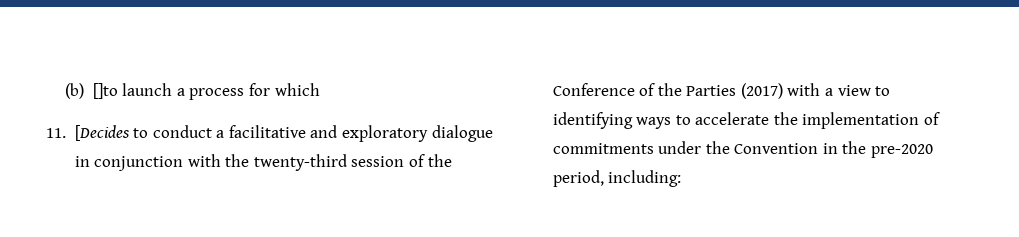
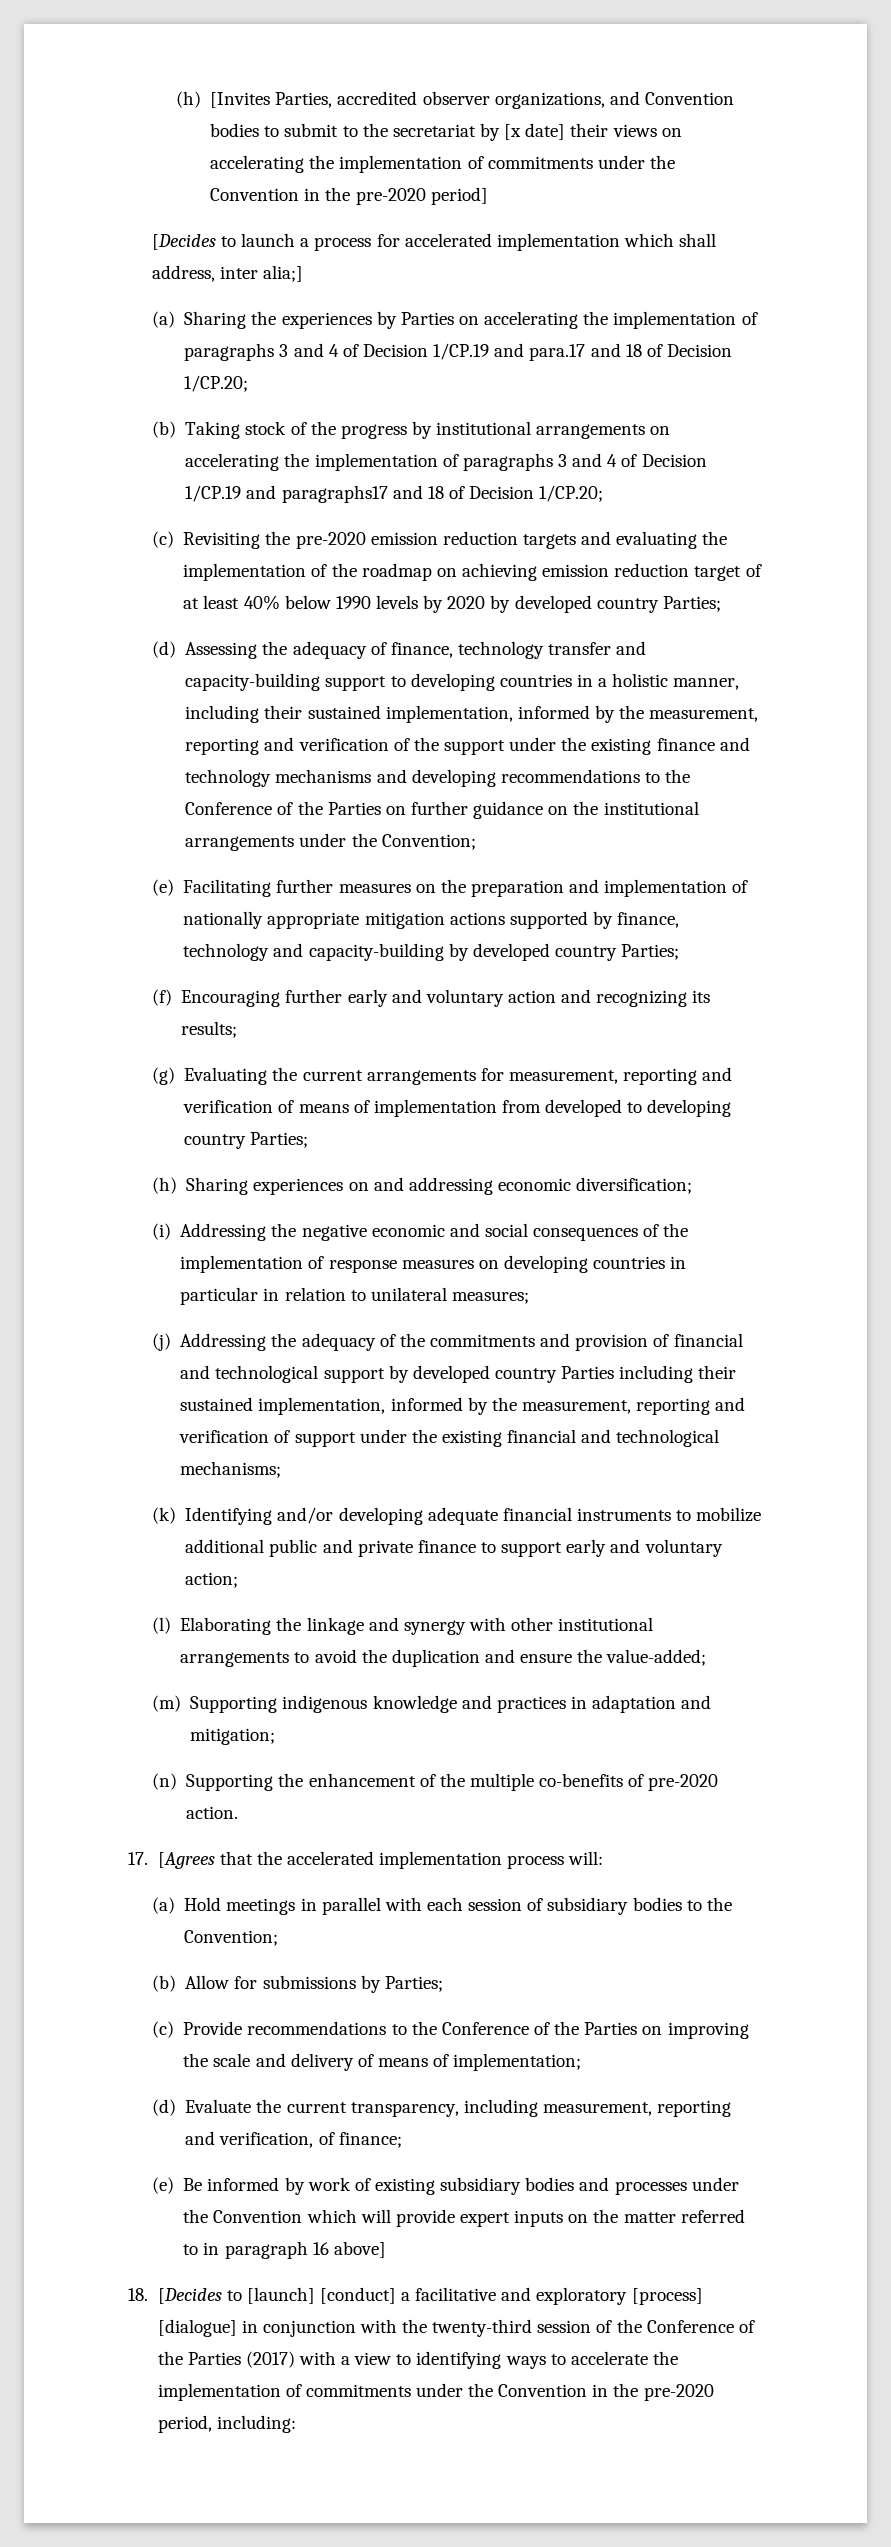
[65,83,118,99] (b) []to -> [175,91,734,109] [210,123,682,141] [210,155,675,173] [210,187,488,205] [151,234,236,250] (h) [Invites Parties, accredited observer organizations, and Convention bodies to submit to the secretariat by [x date] their views on accelerating the implementation of commitments under the Convention in the pre-2020 period] // [Decides to
[274,83,320,96] [46,125,212,141] which // 11. [Decides to conduct -> [404,233,717,251] [151,265,304,282] [151,311,758,329] [184,343,732,361] [184,375,249,392] [151,421,671,439] [185,453,707,471] [185,485,604,503] [151,531,728,549] [183,563,762,581] [183,595,721,613] [151,641,647,659] [185,673,740,691] [185,705,759,723] [185,737,750,755] [185,769,691,787] [185,801,699,819] [185,833,476,851] [151,879,749,897] [183,911,680,929] [183,943,680,961] [151,989,711,1007] [181,1021,238,1038] [151,1067,733,1085] [183,1099,732,1117] [184,1132,309,1149] [151,1177,693,1195] [151,1223,689,1241] [180,1255,687,1273] [180,1287,529,1305] [151,1333,743,1351] [180,1365,737,1383] [180,1397,746,1415] [179,1429,720,1447] [180,1461,282,1478] [151,1507,762,1525] [185,1539,723,1557] [185,1572,239,1588] [151,1617,654,1635] [180,1649,707,1667] [151,1695,712,1713] [190,1728,276,1745] [151,1773,719,1791] [186,1806,239,1819] [128,1851,604,1869] [151,1897,732,1915] [184,1930,279,1946] [151,1975,443,1993] [151,2021,749,2039] [183,2053,582,2071] [151,2099,732,2117] [185,2131,402,2148] [151,2177,739,2195] [183,2209,745,2227] [183,2241,386,2259] [128,2287,396,2304] accelerated implementation which shall address, inter alia;] // (a) Sharing the experiences by Parties on accelerating the implementation of paragraphs 3 and 4 of Decision 1/CP.19 and para.17 and 18 of Decision 1/CP.20; // (b) Taking stock of the progress by institutional arrangements on accelerating the implementation of paragraphs 3 and 4 of Decision 1/CP.19 and paragraphs17 and 18 of Decision 1/CP.20; // (c) Revisiting the pre-2020 emission reduction targets and evaluating the implementation of the roadmap on achieving emission reduction target of at least 40% below 1990 levels by 2020 by developed country Parties; // (d) Assessing the adequacy of finance, technology transfer and capacity-building support to developing countries in a holistic manner, including their sustained implementation, informed by the measurement, reporting and verification of the support under the existing finance and technology mechanisms and developing recommendations to the Conference of the Parties on further guidance on the institutional arrangements under the Convention; // (e) Facilitating further measures on the preparation and implementation of nationally appropriate mitigation actions supported by finance, technology and capacity-building by developed country Parties; // (f) Encouraging further early and voluntary action and recognizing its results; // (g) Evaluating the current arrangements for measurement, reporting and verification of means of implementation from developed to developing country Parties; // (h) Sharing experiences on and addressing economic diversification; // (i) Addressing the negative economic and social consequences of the implementation of response measures on developing countries in particular in relation to unilateral measures; // (j) Addressing the adequacy of the commitments and provision of financial and technological support by developed country Parties including their sustained implementation, informed by the measurement, reporting and verification of support under the existing financial and technological mechanisms; // (k) Identifying and/or developing adequate financial instruments to mobilize additional public and private finance to support early and voluntary action; // (l) Elaborating the linkage and synergy with other institutional arrangements to avoid the duplication and ensure the value-added; // (m) Supporting indigenous knowledge and practices in adaptation and mitigation; // (n) Supporting the enhancement of the multiple co-benefits of pre-2020 action. // 17. [Agrees that the accelerated implementation process will: // (a) Hold meetings in parallel with each session of subsidiary bodies to the Convention; // (b) Allow for submissions by Parties; // (c) Provide recommendations to the Conference of the Parties on improving the scale and delivery of means of implementation; // (d) Evaluate the current transparency, including measurement, reporting and verification, of finance; // (e) Be informed by work of existing subsidiary bodies and processes under the Convention which will provide expert inputs on the matter referred to in paragraph 16 above] // 18. [Decides to [launch] [conduct]
[431,125,493,142] dialogue -> [631,2288,703,2305] [157,2319,237,2337] [process] [dialogue]

